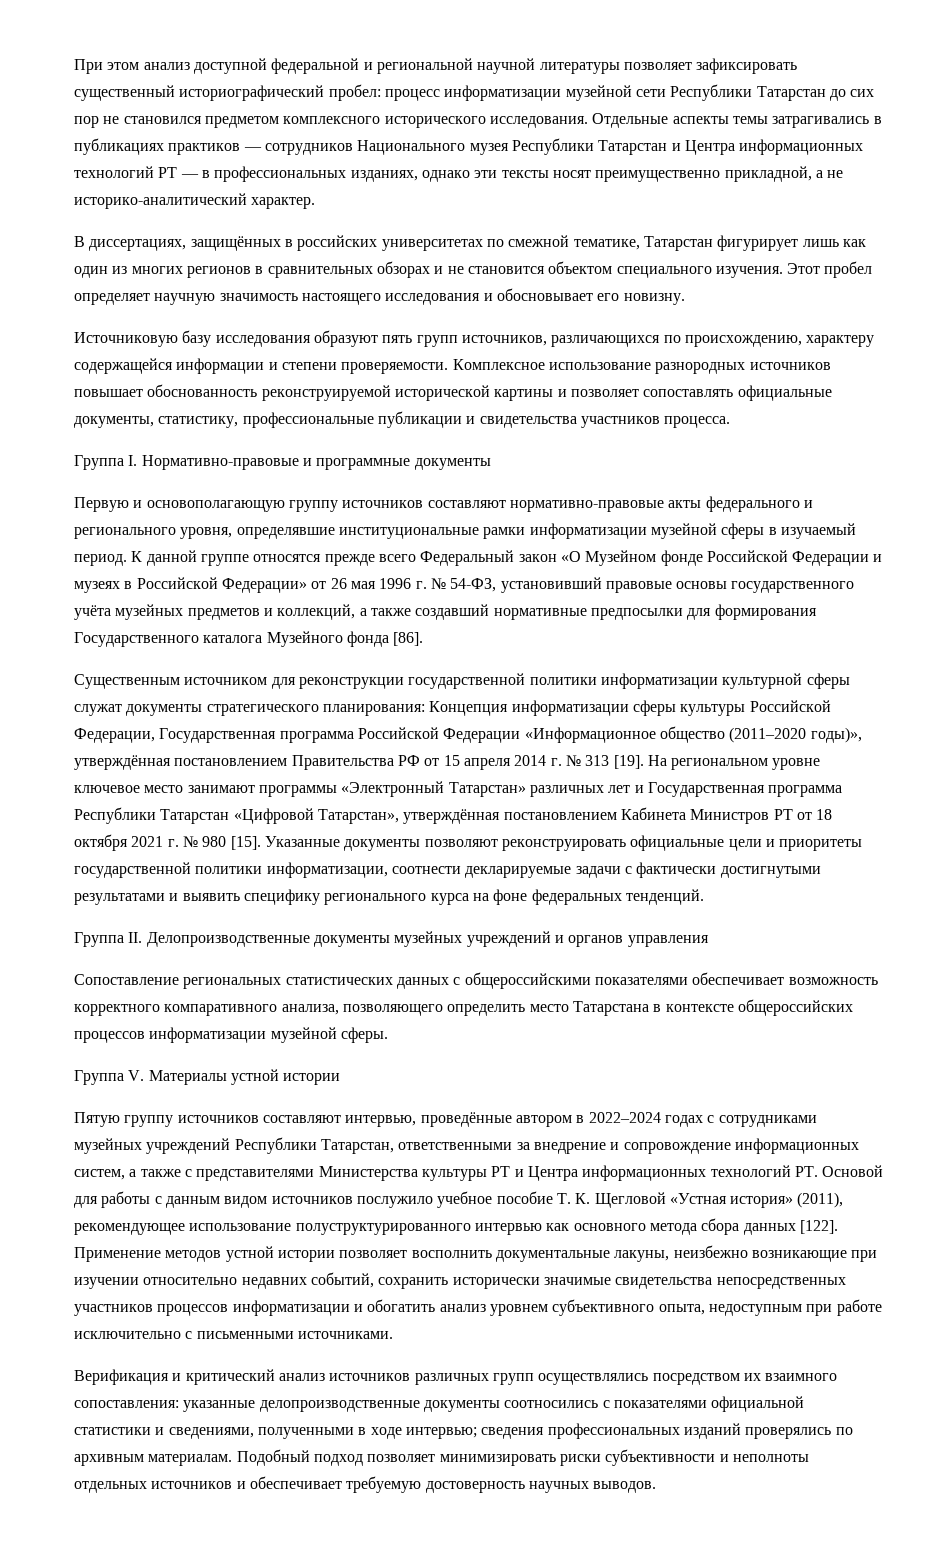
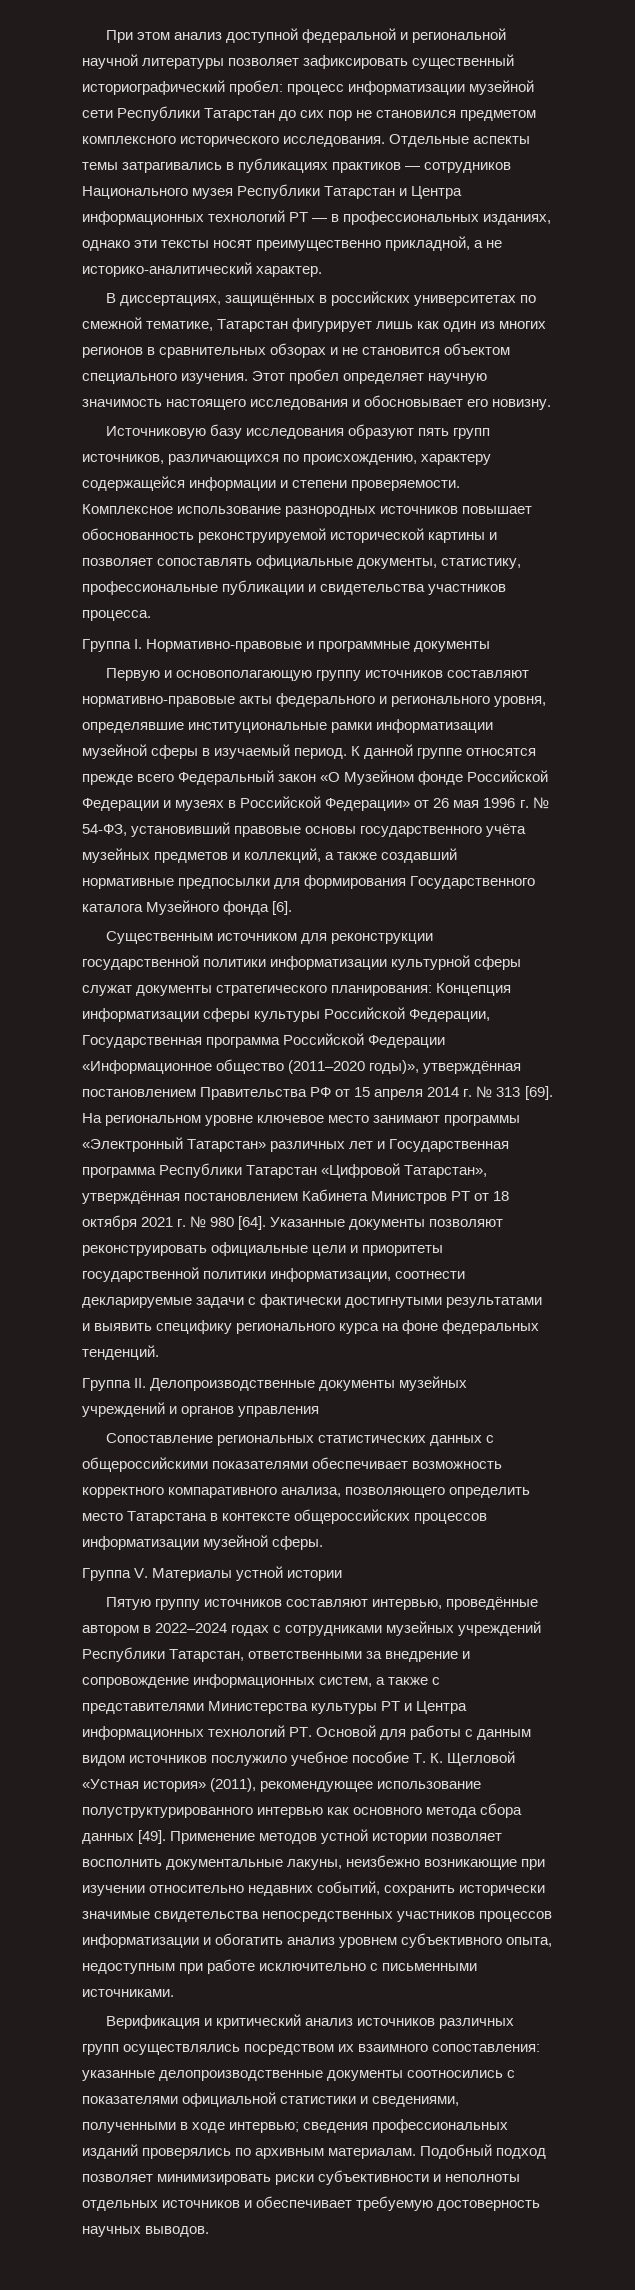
[393,632,424,646] [86]. -> [272,901,293,915] [6].
[613,755,644,769] [19]. -> [524,1086,553,1100] [69].
[230,836,261,850] [15]. -> [238,1216,267,1230] [64].
[799,1220,838,1234] [122]. -> [138,1830,167,1844] [49].

